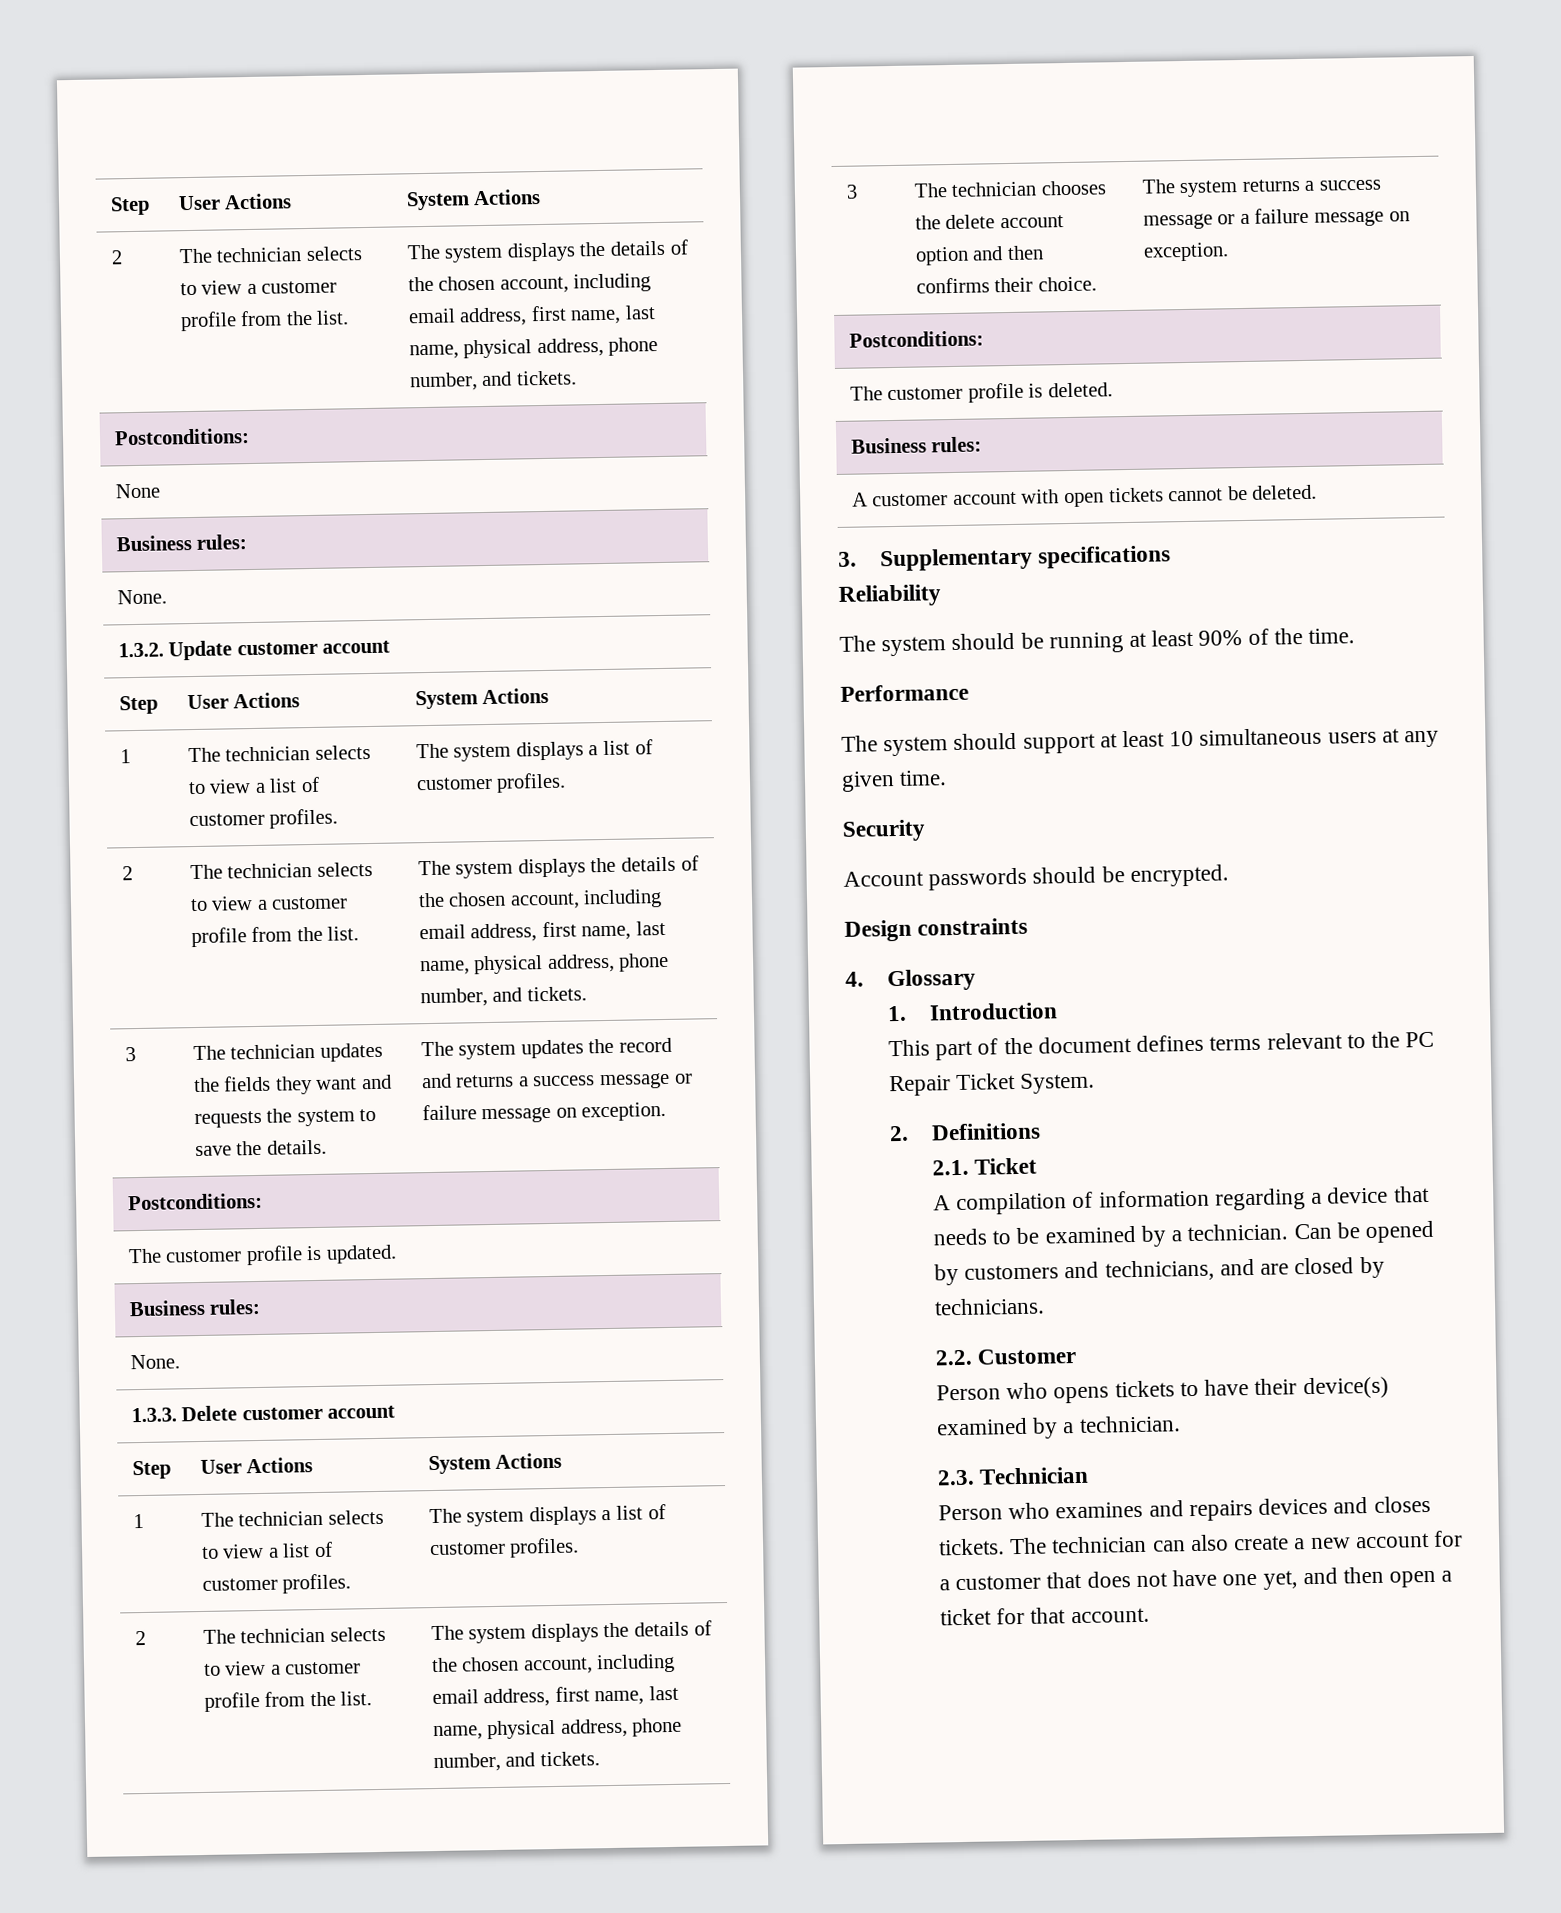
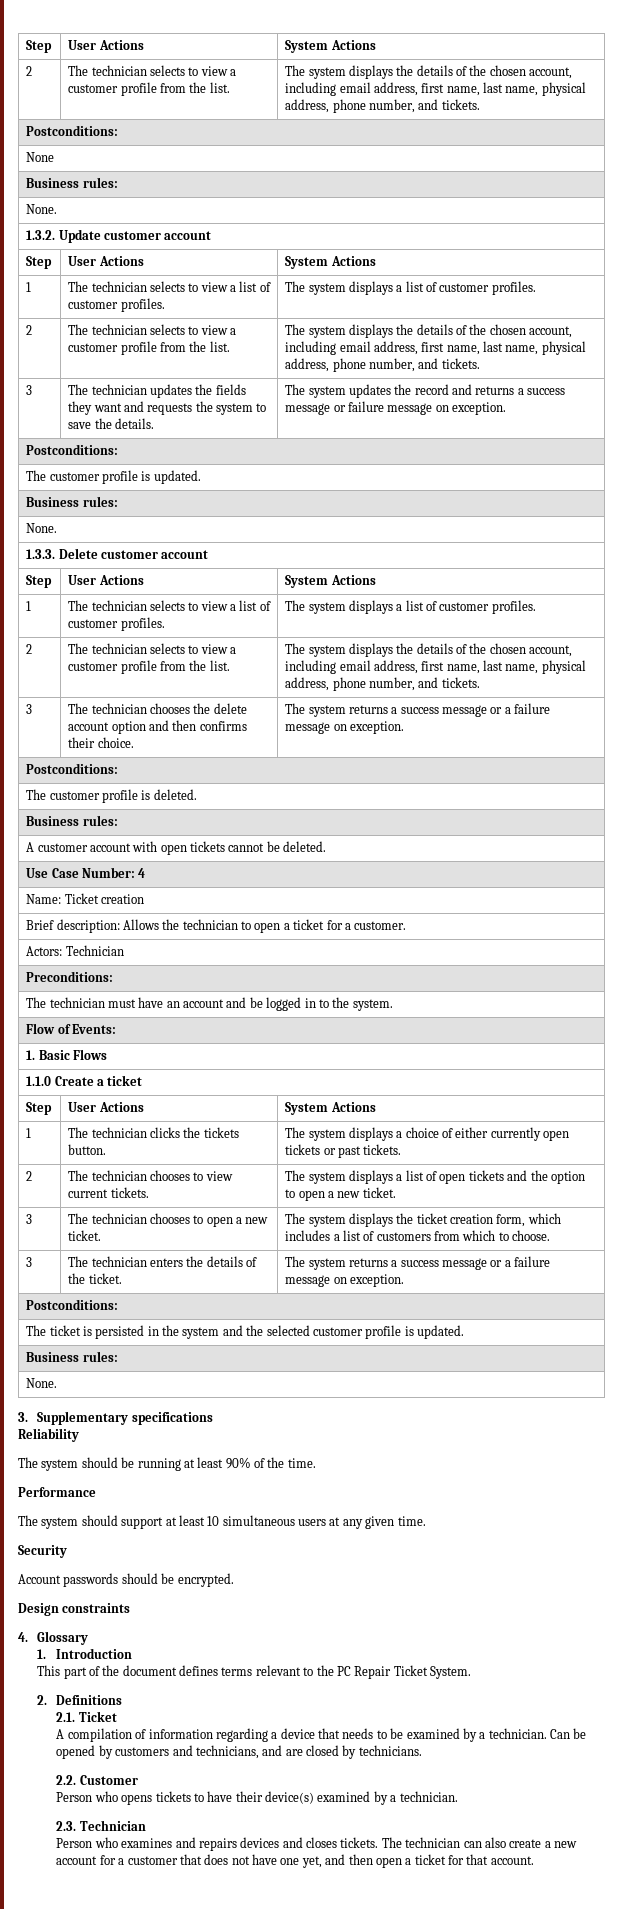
(1318, 492) none -> [26,867,146,878] [26,893,144,904] [26,919,407,933] [26,945,124,956] [26,971,114,982] [26,997,393,1011] [26,1023,116,1034] [26,1049,107,1060] [26,1075,143,1086] [26,1102,53,1115] [68,1102,144,1112] [285,1102,376,1115] [26,1128,32,1138] [68,1127,239,1138] [68,1144,107,1155] [285,1127,570,1141] [285,1144,402,1158] [26,1171,33,1181] [68,1170,233,1181] [68,1187,149,1198] [285,1170,585,1184] [285,1187,396,1201] [26,1214,33,1224] [68,1213,269,1227] [68,1230,102,1241] [285,1213,561,1227] [285,1230,551,1241] [26,1257,33,1267] [68,1256,258,1267] [68,1273,122,1284] [285,1256,551,1270] [285,1274,404,1287] [26,1299,119,1310] [26,1325,465,1339] [26,1351,118,1362] [26,1378,58,1388] // Use Case Number: 4 // Name: Ticket creation // Brief description: Allows the technician to open a ticket for a customer. // Actors: Technician // Preconditions: // The technician must have an account and be logged in to the system. // Flow of Events: // 1. Basic Flows // 1.1.0 Create a ticket // Step | User Actions | System Actions // 1 | The technician clicks the tickets button. | The system displays a choice of either currently open tickets or past tickets. // 2 | The technician chooses to view current tickets. | The system displays a list of open tickets and the option to open a new ticket. // 3 | The technician chooses to open a new ticket. | The system displays the ticket creation form, which includes a list of customers from which to choose. // 3 | The technician enters the details of the ticket. | The system returns a success message or a failure message on exception. // Postconditions: // The ticket is persisted in the system and the selected customer profile is updated. // Business rules: // None.

